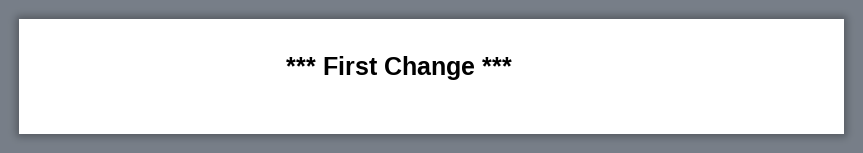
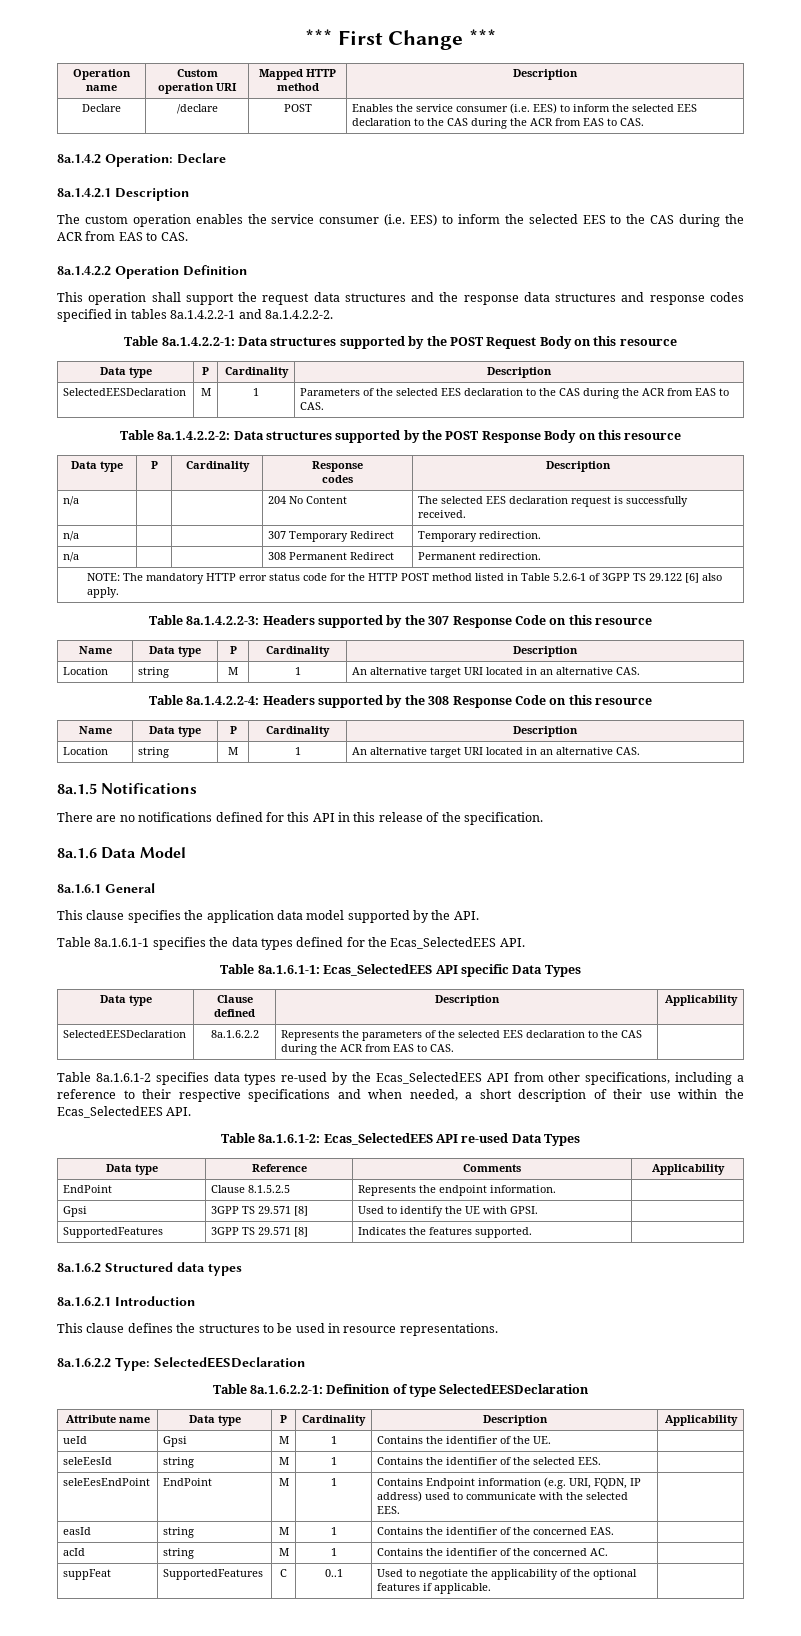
(512, 66) none -> [73,69,131,80] [86,85,117,91] [176,69,218,77] [158,83,237,94] [259,69,336,80] [276,83,319,91] [513,69,578,80] [82,104,121,112] [176,104,218,114] [283,104,312,112] [352,103,698,114] [352,118,645,129] [57,153,226,167] [57,188,189,201] [57,214,745,227] [57,231,188,241] [57,265,247,279] [57,292,744,305] [57,309,333,322] [124,336,677,349] [99,367,152,378] [202,367,209,375] [224,367,289,378] [487,367,552,378] [63,388,187,396] [200,388,211,396] [253,388,259,396] [300,388,730,399] [300,402,325,410] [119,430,682,443] [71,461,123,472] [150,461,158,469] [185,461,250,472] [312,461,363,472] [322,475,353,483] [546,461,611,472] [63,496,80,506] [268,496,348,504] [418,496,689,507] [418,510,467,518] [63,531,80,541] [268,531,395,542] [418,531,542,542] [63,552,80,562] [268,552,395,560] [418,552,542,560] [87,573,723,584] [87,587,120,598] [148,615,653,628] [78,646,112,654] [149,646,201,657] [229,646,237,654] [266,646,330,657] [513,646,578,657] [63,667,109,675] [138,667,170,678] [228,667,238,675] [294,667,301,675] [352,667,641,678] [148,695,653,708] [78,726,112,734] [149,726,201,737] [229,726,237,734] [266,726,330,737] [513,726,578,737] [63,747,109,755] [138,747,170,758] [228,747,238,755] [294,747,301,755] [352,747,641,758] [57,783,198,795] [57,812,543,825] [57,847,186,859] [57,883,155,893] [57,910,479,923] [57,937,525,950] [220,964,581,977] [99,995,152,1006] [216,995,253,1003] [214,1009,255,1017] [434,995,500,1006] [664,995,738,1006] [63,1030,187,1038] [210,1030,259,1038] [281,1030,643,1041] [281,1044,455,1055] [57,1072,744,1085] [57,1089,744,1102] [57,1106,192,1118] [220,1133,581,1146] [105,1164,158,1175] [251,1164,307,1172] [463,1164,521,1172] [651,1164,725,1175] [63,1185,113,1193] [211,1185,291,1193] [358,1185,557,1196] [63,1206,88,1217] [211,1206,309,1216] [358,1206,539,1217] [63,1227,164,1238] [211,1227,309,1237] [358,1227,533,1238] [57,1262,242,1276] [57,1296,195,1307] [57,1323,498,1336] [57,1357,305,1371] [212,1384,590,1397] [65,1415,150,1423] [188,1415,241,1426] [280,1415,287,1423] [302,1415,366,1426] [482,1415,548,1426] [664,1415,738,1426] [63,1436,88,1444] [163,1436,188,1447] [278,1436,289,1444] [330,1436,337,1444] [377,1436,552,1444] [63,1457,113,1465] [163,1457,195,1468] [278,1457,289,1465] [330,1457,337,1465] [377,1457,602,1465] [63,1478,151,1486] [163,1478,213,1486] [278,1478,289,1486] [330,1478,337,1486] [377,1477,642,1489] [377,1491,629,1502] [377,1506,401,1514] [63,1527,92,1535] [163,1527,195,1538] [278,1527,289,1535] [330,1527,337,1535] [377,1527,615,1535] [63,1548,86,1556] [163,1548,195,1559] [278,1548,289,1556] [330,1548,337,1556] [377,1548,609,1556] [63,1569,112,1580] [163,1569,264,1580] [280,1569,287,1577] [324,1569,343,1577] [377,1569,638,1580] [377,1583,492,1594] // Operation name | Custom operation URI | Mapped HTTP method | Description // Declare | /declare | POST | Enables the service consumer (i.e. EES) to inform the selected EES declaration to the CAS during the ACR from EAS to CAS. // 8a.1.4.2 Operation: Declare // 8a.1.4.2.1 Description // The custom operation enables the service consumer (i.e. EES) to inform the selected EES to the CAS during the ACR from EAS to CAS. // 8a.1.4.2.2 Operation Definition // This operation shall support the request data structures and the response data structures and response codes specified in tables 8a.1.4.2.2-1 and 8a.1.4.2.2-2. // Table 8a.1.4.2.2-1: Data structures supported by the POST Request Body on this resource // Data type | P | Cardinality | Description // SelectedEESDeclaration | M | 1 | Parameters of the selected EES declaration to the CAS during the ACR from EAS to CAS. // Table 8a.1.4.2.2-2: Data structures supported by the POST Response Body on this resource // Data type | P | Cardinality | Response // codes | Description // n/a | | | 204 No Content | The selected EES declaration request is successfully received. // n/a | | | 307 Temporary Redirect | Temporary redirection. // n/a | | | 308 Permanent Redirect | Permanent redirection. // NOTE: The mandatory HTTP error status code for the HTTP POST method listed in Table 5.2.6-1 of 3GPP TS 29.122 [6] also apply. // Table 8a.1.4.2.2-3: Headers supported by the 307 Response Code on this resource // Name | Data type | P | Cardinality | Description // Location | string | M | 1 | An alternative target URI located in an alternative CAS. // Table 8a.1.4.2.2-4: Headers supported by the 308 Response Code on this resource // Name | Data type | P | Cardinality | Description // Location | string | M | 1 | An alternative target URI located in an alternative CAS. // 8a.1.5 Notifications // There are no notifications defined for this API in this release of the specification. // 8a.1.6 Data Model // 8a.1.6.1 General // This clause specifies the application data model supported by the API. // Table 8a.1.6.1-1 specifies the data types defined for the Ecas_SelectedEES API. // Table 8a.1.6.1-1: Ecas_SelectedEES API specific Data Types // Data type | Clause defined | Description | Applicability // SelectedEESDeclaration | 8a.1.6.2.2 | Represents the parameters of the selected EES declaration to the CAS during the ACR from EAS to CAS. | // Table 8a.1.6.1-2 specifies data types re-used by the Ecas_SelectedEES API from other specifications, including a reference to their respective specifications and when needed, a short description of their use within the Ecas_SelectedEES API. // Table 8a.1.6.1-2: Ecas_SelectedEES API re-used Data Types // Data type | Reference | Comments | Applicability // EndPoint | Clause 8.1.5.2.5 | Represents the endpoint information. | // Gpsi | 3GPP TS 29.571 [8] | Used to identify the UE with GPSI. | // SupportedFeatures | 3GPP TS 29.571 [8] | Indicates the features supported. | // 8a.1.6.2 Structured data types // 8a.1.6.2.1 Introduction // This clause defines the structures to be used in resource representations. // 8a.1.6.2.2 Type: SelectedEESDeclaration // Table 8a.1.6.2.2-1: Definition of type SelectedEESDeclaration // Attribute name | Data type | P | Cardinality | Description | Applicability // ueId | Gpsi | M | 1 | Contains the identifier of the UE. | // seleEesId | string | M | 1 | Contains the identifier of the selected EES. | // seleEesEndPoint | EndPoint | M | 1 | Contains Endpoint information (e.g. URI, FQDN, IP address) used to communicate with the selected EES. | // easId | string | M | 1 | Contains the identifier of the concerned EAS. | // acId | string | M | 1 | Contains the identifier of the concerned AC. | // suppFeat | SupportedFeatures | C | 0..1 | Used to negotiate the applicability of the optional features if applicable. |

